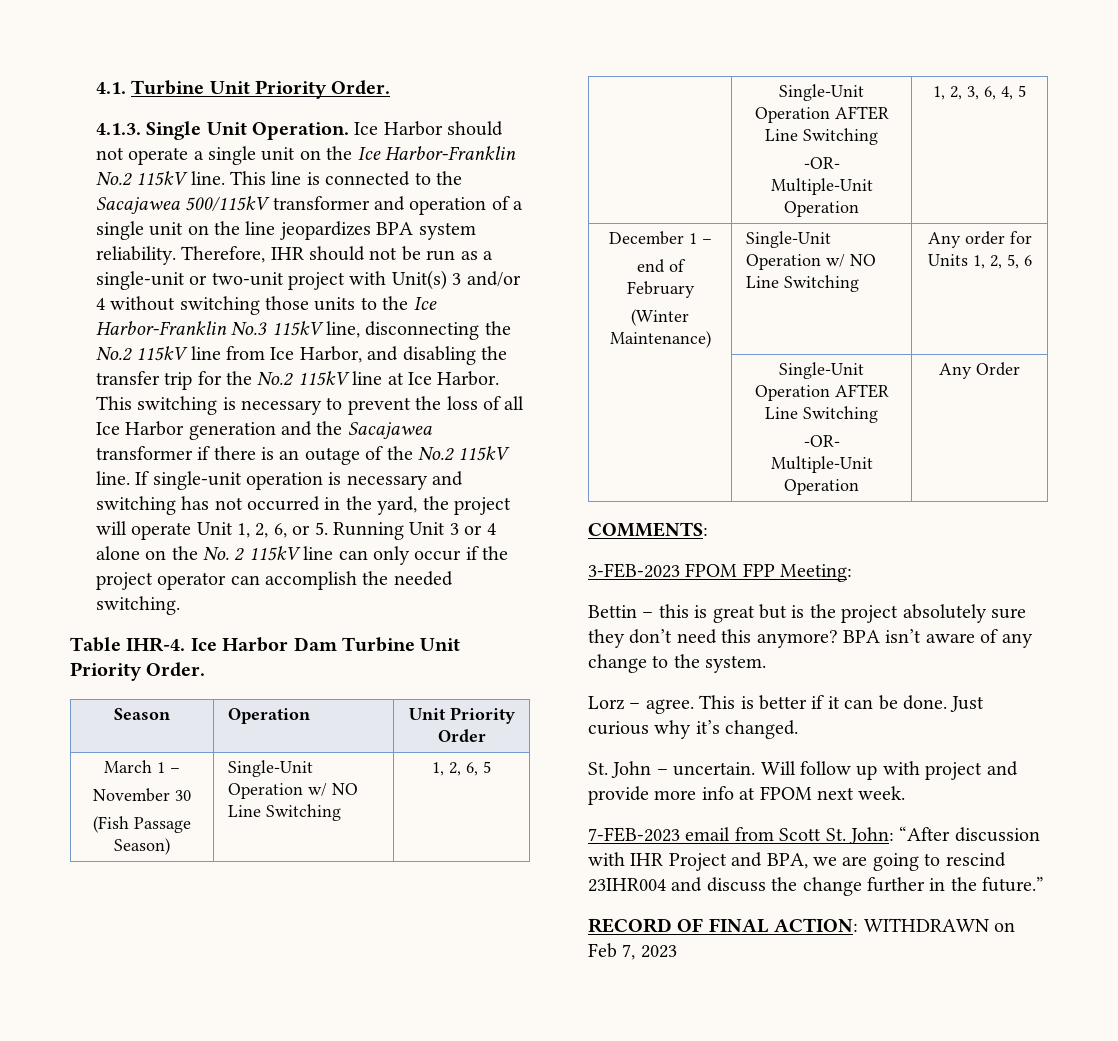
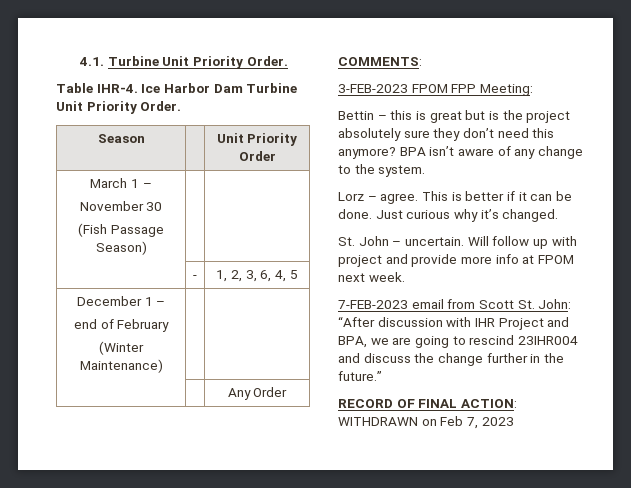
[95,121,504,140] [95,146,516,165] [95,171,462,186] [95,196,524,215] [95,221,476,240] [95,246,493,265] [95,270,521,290] [95,296,437,315] [95,321,511,340] [95,346,507,365] [95,371,500,390] [95,396,525,415] [95,421,432,440] [95,446,511,465] [95,471,464,490] [95,496,511,515] [95,521,496,540] [95,546,509,565] [95,571,453,590] [95,596,180,615] // 4.1.3. Single Unit Operation. Ice Harbor should not operate a single unit on the Ice Harbor-Franklin No.2 115kV line. This line is connected to the Sacajawea 500/115kV transformer and operation of a single unit on the line jeopardizes BPA system reliability. Therefore, IHR should not be run as a single-unit or two-unit project with Unit(s) 3 and/or 4 without switching those units to the Ice Harbor-Franklin No.3 115kV line, disconnecting the No.2 115kV line from Ice Harbor, and disabling the transfer trip for the No.2 115kV line at Ice Harbor. This switching is necessary to prevent the loss of all Ice Harbor generation and the Sacajawea transformer if there is an outage of the No.2 115kV line. If single-unit operation is necessary and switching has not occurred in the yard, the project will operate Unit 1, 2, 6, or 5. Running Unit 3 or 4 alone on the No. 2 115kV line can only occur if the project operator can accomplish the needed switching. -> (288, 61) none
[227,708,310,724] Operation -> (145, 138) none
[227,760,313,777] [227,783,358,799] [227,804,341,821] [432,761,491,776] [779,84,864,101] [754,106,889,123] [765,128,878,145] [803,157,840,169] [770,178,873,195] [784,201,859,217] Single-Unit Operation w/ NO Line Switching | 1, 2, 6, 5 // | Single-Unit Operation AFTER Line Switching // -OR- // Multiple-Unit Operation -> [193,275,197,279] | // | -
[745,231,831,248] [745,254,876,270] [745,275,859,292] [927,231,1032,248] [927,254,1032,269] [779,362,864,379] [754,384,889,401] [765,406,878,423] [803,435,840,447] [770,456,873,473] [784,479,859,495] Single-Unit Operation w/ NO Line Switching | Any order for Units 1, 2, 5, 6 // | Single-Unit Operation AFTER Line Switching // -OR- // Multiple-Unit Operation -> (163, 366) | // |

